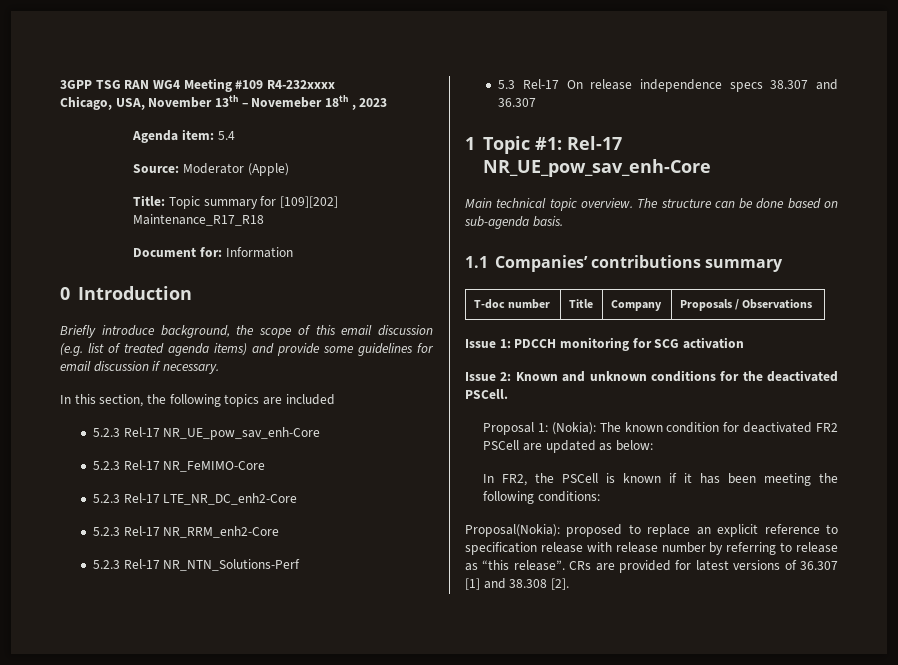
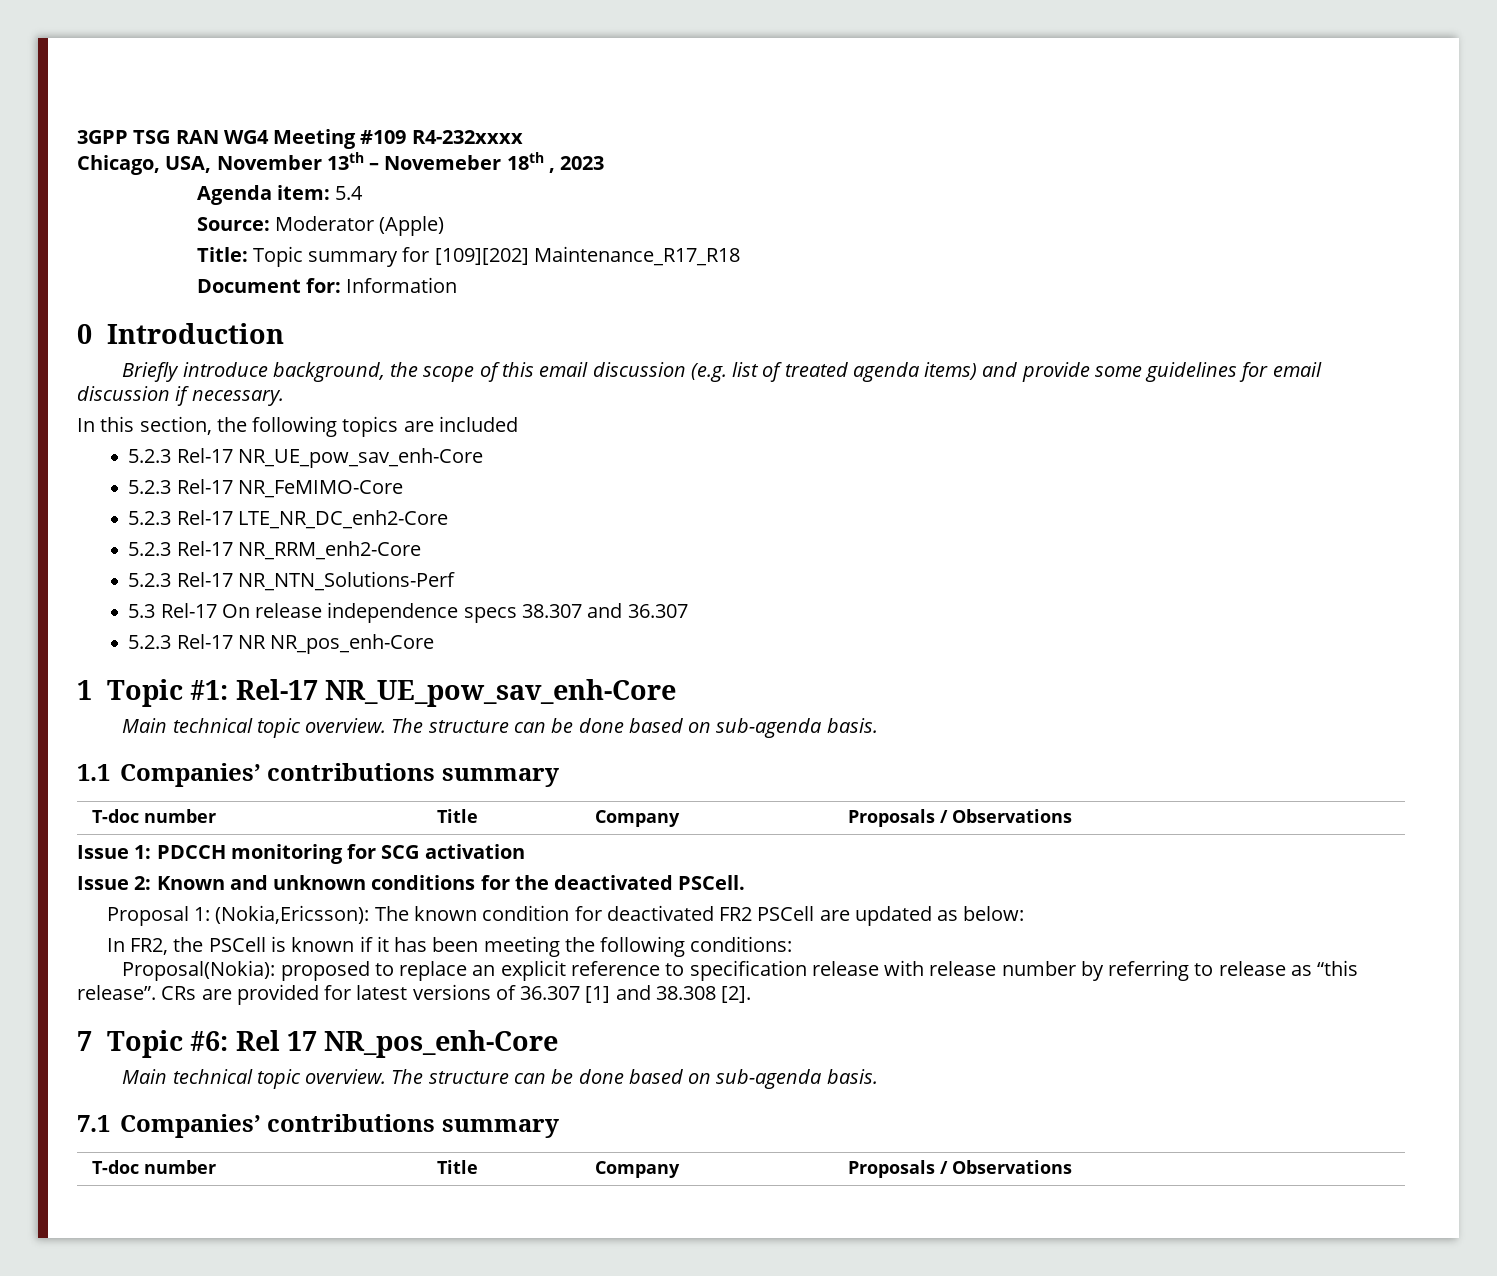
(537, 102) none -> [128,634,435,654] // 5.2.3 Rel-17 NR NR_pos_enh-Core
[551,422,596,435] (Nokia): -> [215,905,370,924] (Nokia,Ericsson):
(569, 584) none -> [77,1030,559,1058] [122,1069,878,1089] [77,1114,559,1138] [91,1160,216,1174] [436,1160,478,1174] [594,1161,680,1178] [847,1160,1072,1178] // 7 Topic #6: Rel 17 NR_pos_enh-Core // Main technical topic overview. The structure can be done based on sub-agenda basis. // 7.1 Companies’ contributions summary // T-doc number | Title | Company | Proposals / Observations

